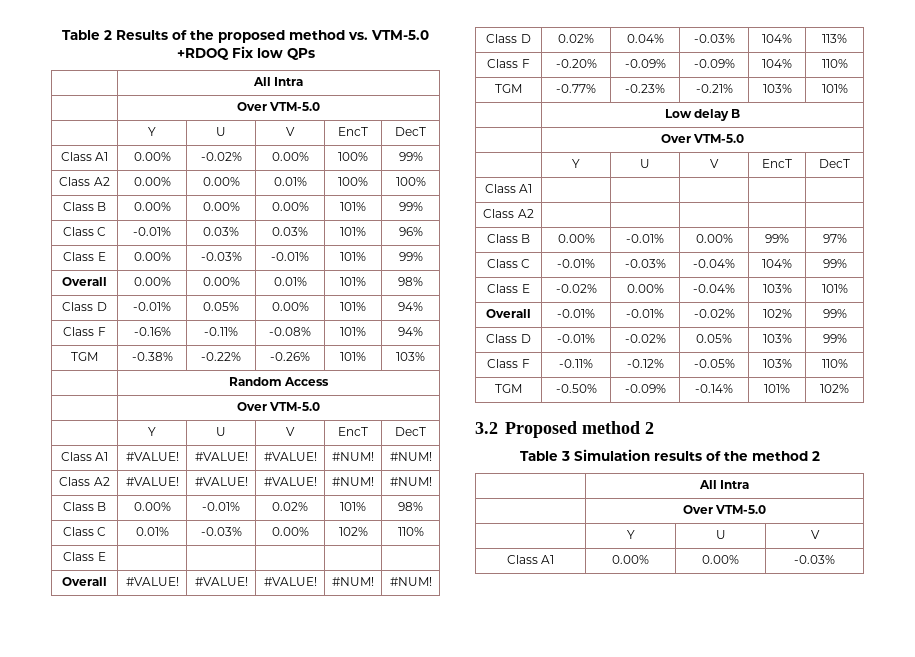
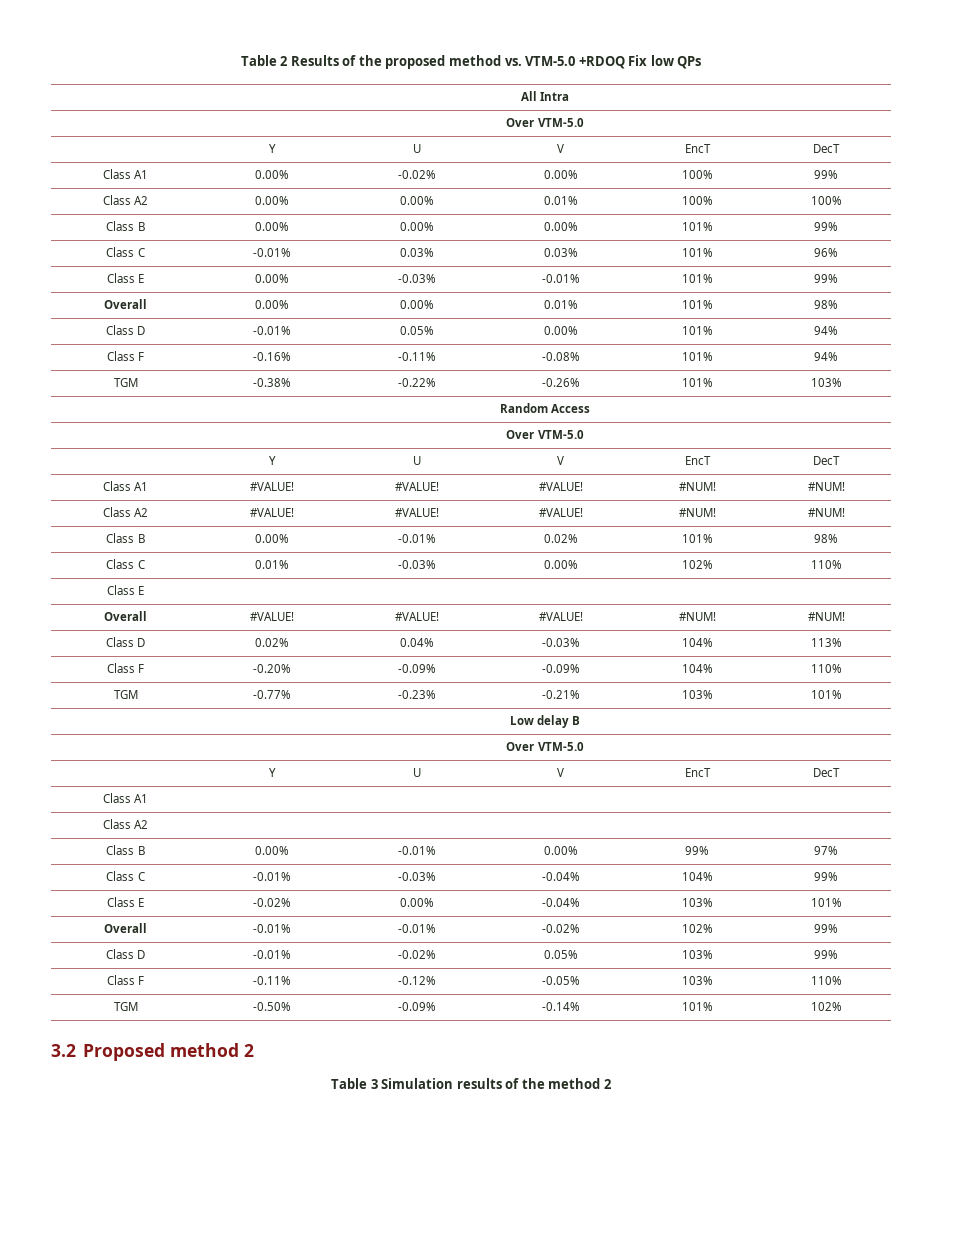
[698,480,750,489] [682,505,767,514] [626,530,635,539] [715,530,726,539] [810,530,820,539] [506,555,555,564] [612,555,649,564] [702,555,739,564] [794,555,835,564] // | All Intra // | Over VTM-5.0 // | Y | U | V // Class A1 | 0.00% | 0.00% | -0.03% -> (611, 1084) none

